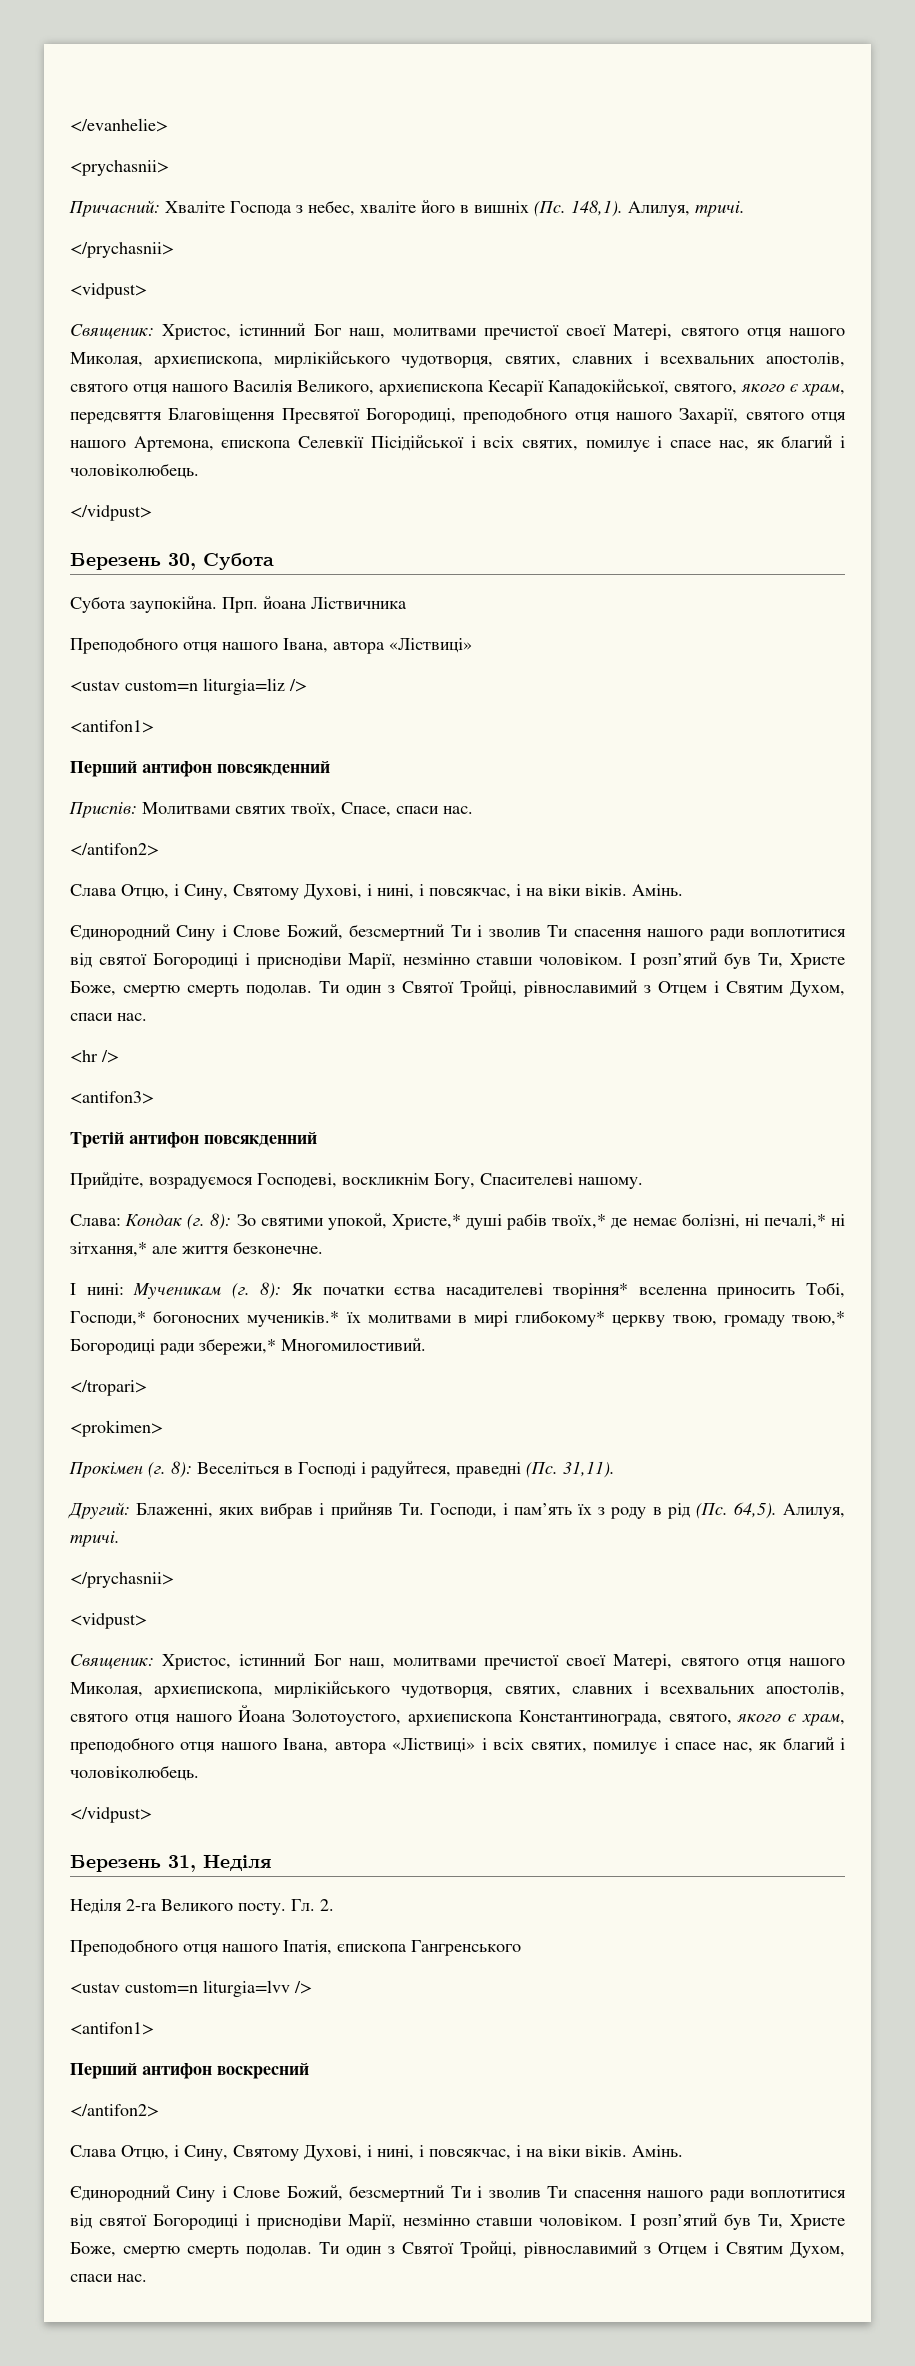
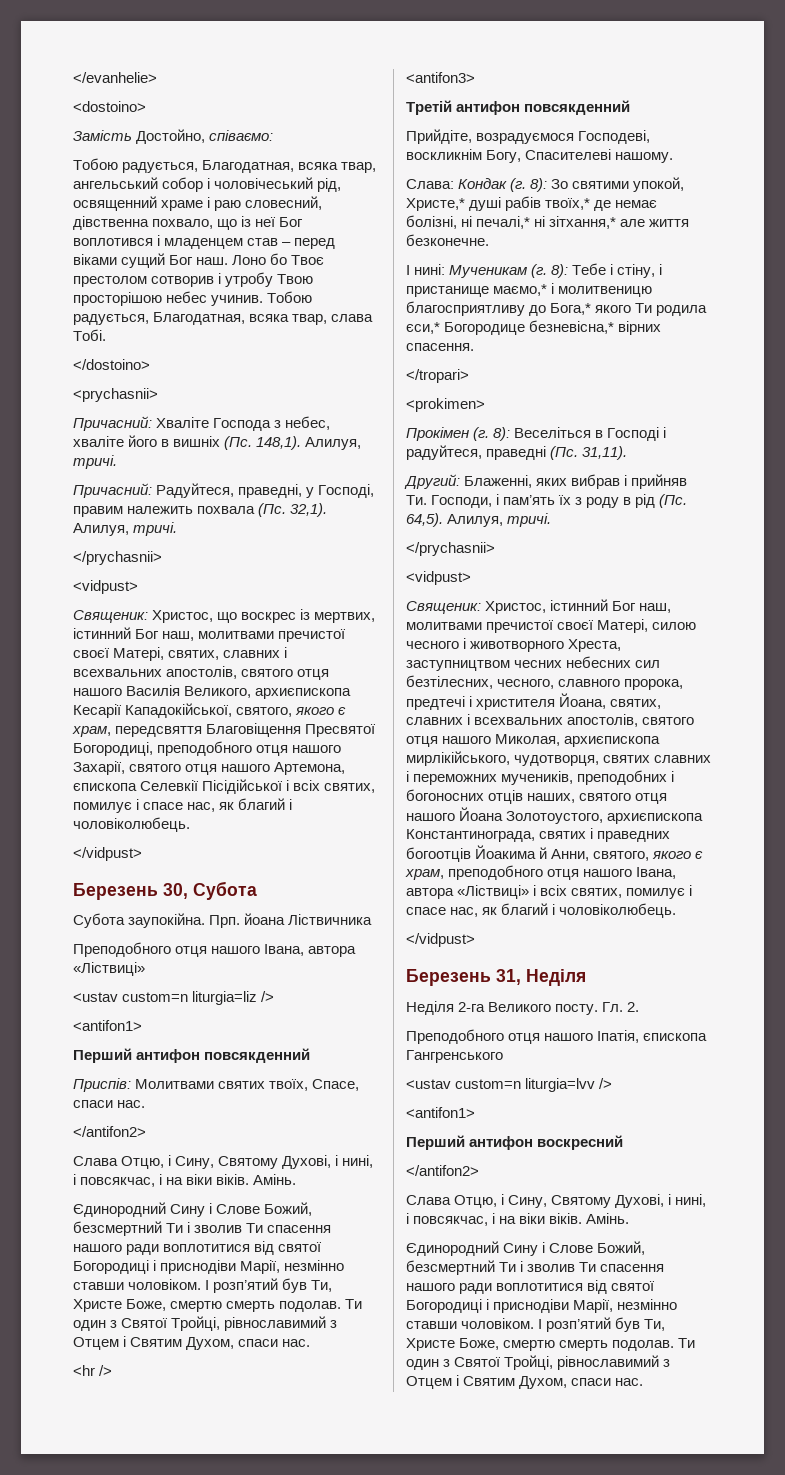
(168, 125) none -> [73,101,146,112] [73,129,274,144] [73,158,377,173] [73,177,342,192] [73,196,323,211] [73,216,304,230] [73,235,336,249] [73,253,325,268] [73,272,314,287] [73,291,313,306] [73,312,374,325] [73,329,106,341] [73,359,150,370] // <dostoino> // Замість Достойно, співаємо: // Тобою радується, Благодатная, всяка твар, ангельський собор і чоловічеський рід, освященний храме і раю словесний, дівственна похвало, що із неї Бог воплотився і младенцем став – перед віками сущий Бог наш. Лоно бо Твоє престолом сотворив і утробу Твою просторішою небес учинив. Тобою радується, Благодатная, всяка твар, слава Тобі. // </dostoino>
[70,242,174,258] [70,283,147,299] [70,323,845,340] [70,351,494,368] // </prychasnii> // <vidpust> // Священик: Христос, істинний Бог наш, молитвами пречистої своєї Матері, святого отця нашого Миколая, архиєпископа, мирлікійського чудотворця, -> [73,483,375,498] [73,503,328,517] [73,522,178,536] [73,551,162,565] [73,580,138,594] [73,609,376,623] [73,627,347,642] [73,647,165,661] // Причасний: Радуйтеся, праведні, у Господі, правим належить похвала (Пс. 32,1). Алилуя, тричі. // </prychasnii> // <vidpust> // Священик: Христос, що воскрес із мертвих, істинний Бог наш, молитвами пречистої своєї Матері,
[291,1282,846,1299] [70,1310,845,1327] [70,1338,426,1355] Як початки єства насадителеві творіння* вселенна приносить Тобі, Господи,* богоносних мучеників.* їх молитвами в мирі глибокому* церкву твою, громаду твою,* Богородиці ради збережи,* Многомилостивий. -> [572,263,663,278] [406,283,653,297] [406,301,708,316] [406,320,662,335] [406,343,474,351] Тебе і стіну, і пристанище маємо,* і молитвеницю благосприятливу до Бога,* якого Ти родила єси,* Богородице безневісна,* вірних спасення.
[680,1658,845,1669] [70,1681,845,1698] [70,1705,662,1726] святого отця нашого Миколая, архиєпископа, мирлікійського чудотворця, святих, славних і всехвальних апостолів, святого отця нашого Йоана Золотоустого, архиєпископа Константинограда, -> [652,622,697,630] [406,638,622,652] [406,656,661,671] [406,675,684,690] [406,693,662,710] [406,714,695,727] [406,734,661,747] [406,751,712,766] [406,770,675,785] [406,789,668,804] [406,807,704,824] [406,828,671,842] [406,845,590,862] силою чесного і животворного Хреста, заступництвом чесних небесних сил безтілесних, чесного, славного пророка, предтечі і христителя Йоана, святих, славних і всехвальних апостолів, святого отця нашого Миколая, архиєпископа мирлікійського, чудотворця, святих славних і переможних мучеників, преподобних і богоносних отців наших, святого отця нашого Йоана Золотоустого, архиєпископа Константинограда, святих і праведних богоотців Йоакима й Анни,

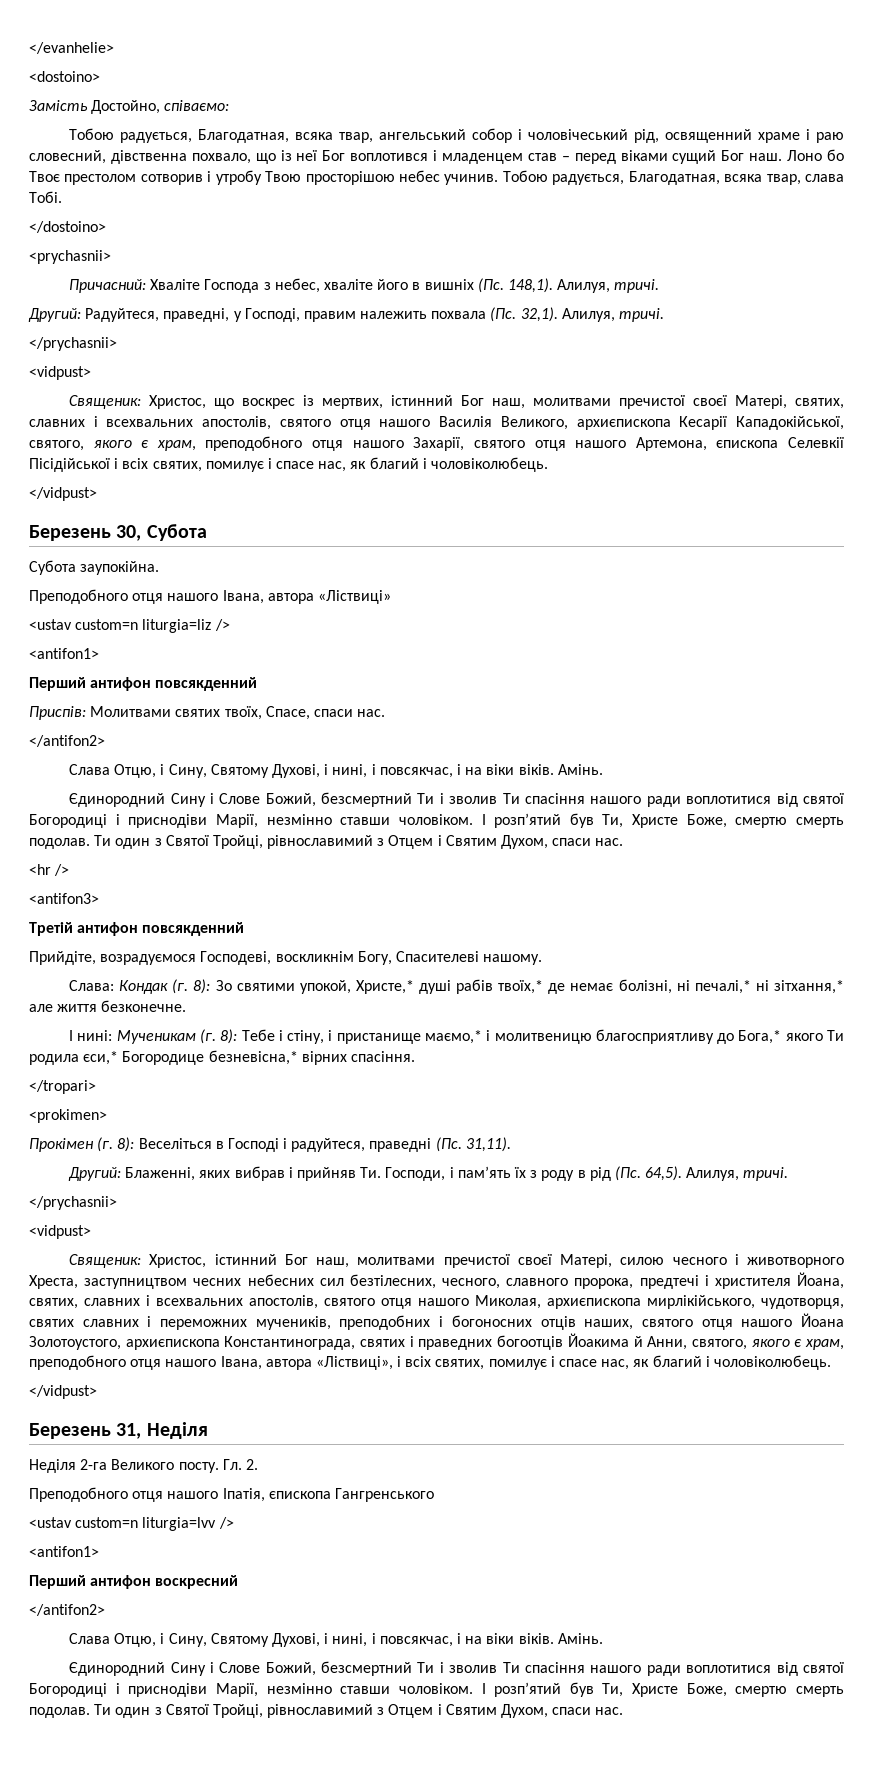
[73,483,152,498] Причасний: -> [28,308,81,322] Другий:
[115,723,377,737] [73,742,153,756] передсвяття Благовіщення Пресвятої Богородиці, -> (196, 445) none
[209,913,373,928] Прп. йоана Ліствичника -> (160, 568) none
[267,1225,332,1233] спасення -> [525,793,586,804] спасіння
[406,343,474,351] спасення. -> [350,1051,415,1062] спасіння.
[457,885,530,899] «Ліствиці» -> [315,1356,393,1370] «Ліствиці»,
[600,1264,665,1272] спасення -> [525,1662,586,1673] спасіння

